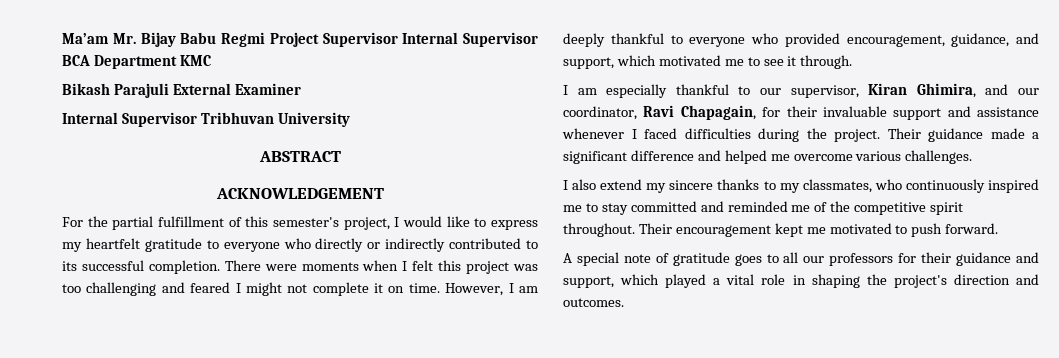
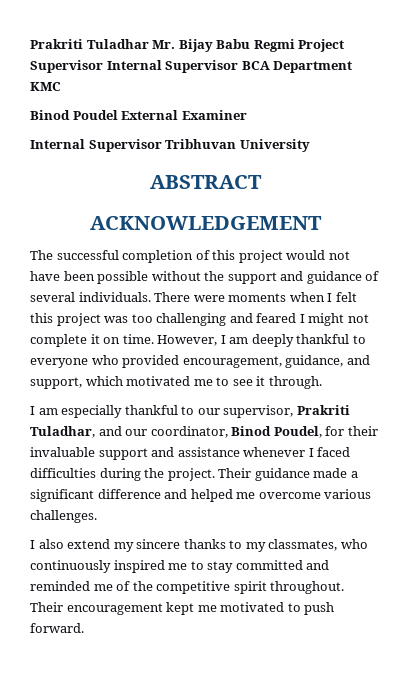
[62,33,109,44] Ma’am -> [30,39,149,49] Prakriti Tuladhar
[62,83,169,98] Bikash Parajuli -> [30,110,118,120] Binod Poudel
[62,216,539,230] [62,238,538,252] [62,260,220,274] For the partial fulfillment of this semester's project, I would like to express my heartfelt gratitude to everyone who directly or indirectly contributed to its successful completion. -> [30,250,350,263] [30,271,380,284] [30,292,151,302] The successful completion of this project would not have been possible without the support and guidance of several individuals.
[868,83,976,98] Kiran Ghimira, -> [296,405,350,415] [30,426,95,438] Prakriti Tuladhar,
[643,105,756,120] Ravi Chapagain, -> [231,426,322,438] Binod Poudel,
[563,252,1039,266] [563,274,1039,288] [563,298,624,307] // A special note of gratitude goes to all our professors for their guidance and support, which played a vital role in shaping the project's direction and outcomes. -> (84, 628) none

